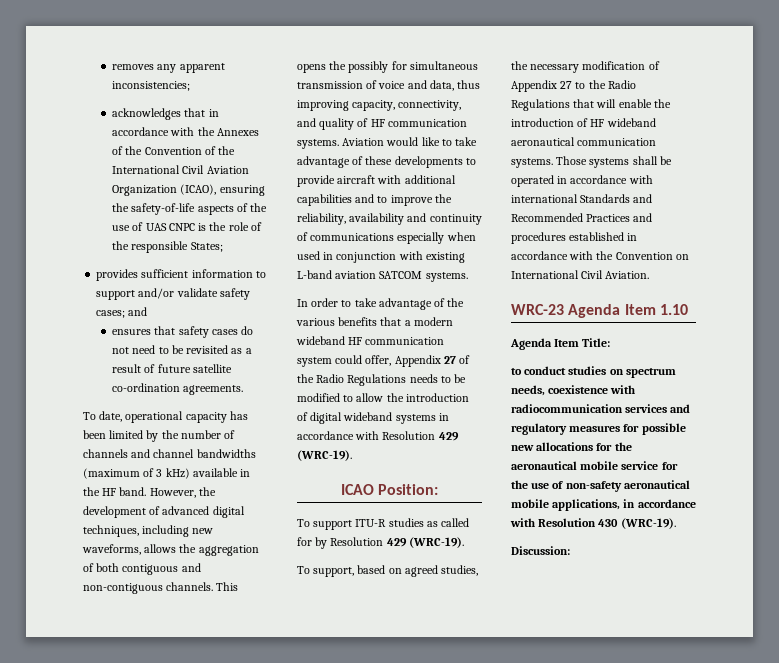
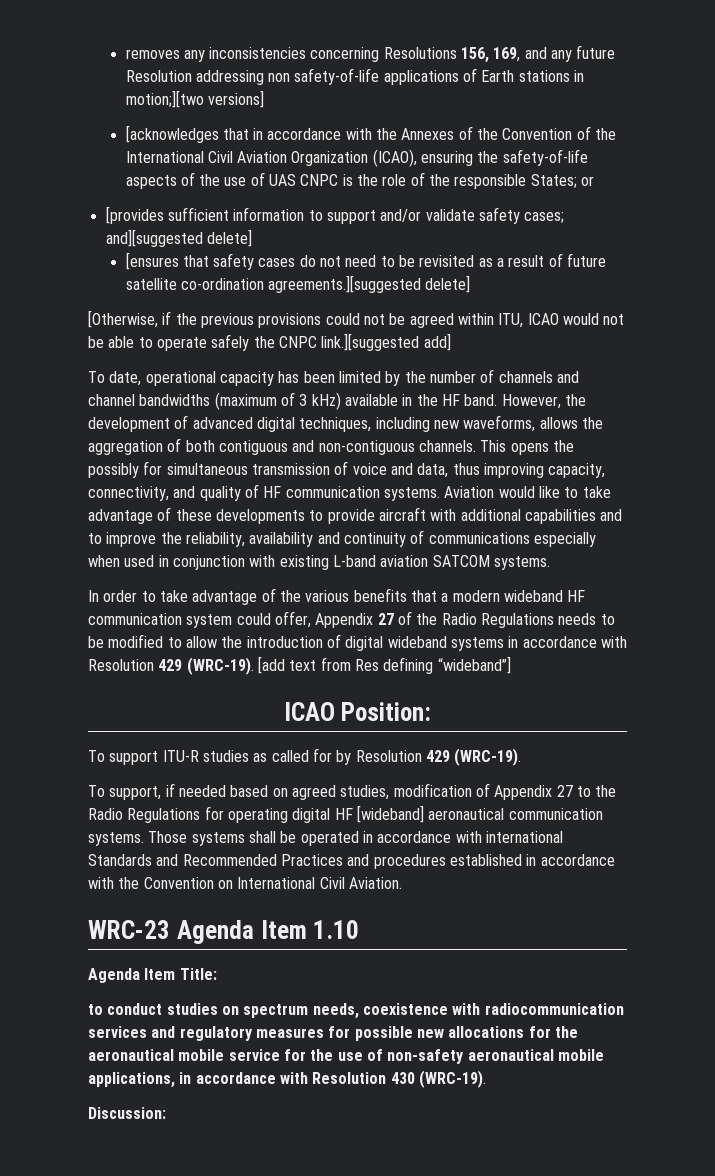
[179,63,225,73] [112,81,191,91] [112,108,182,120] apparent inconsistencies; // acknowledges -> [209,45,616,63] [125,68,585,85] [125,90,264,108] [125,125,219,143] inconsistencies concerning Resolutions 156, 169, and any future Resolution addressing non safety-of-life applications of Earth stations in motion;][two versions] // [acknowledges
[96,269,139,281] // provides -> [580,176,594,186] [105,206,164,224] or // [provides
[128,307,148,316] [112,329,152,335] and // ensures -> [105,229,252,247] [125,252,179,270] and][suggested delete] // [ensures
[183,385,244,395] agreements. -> [268,275,471,293] [88,310,625,328] [88,333,451,351] agreements.][suggested delete] // [Otherwise, if the previous provisions could not be agreed within ITU, ICAO would not be able to operate safely the CNPC link.][suggested add]
(352, 455) none -> [257,656,511,674] [add text from Res defining “wideband”]
(355, 572) none -> [165,783,226,797] if needed
[511,61,580,73] the necessary -> (390, 792) none
[573,99,671,108] [511,118,656,127] that will enable the introduction of HF wideband -> [204,805,424,823] for operating digital HF [wideband]

